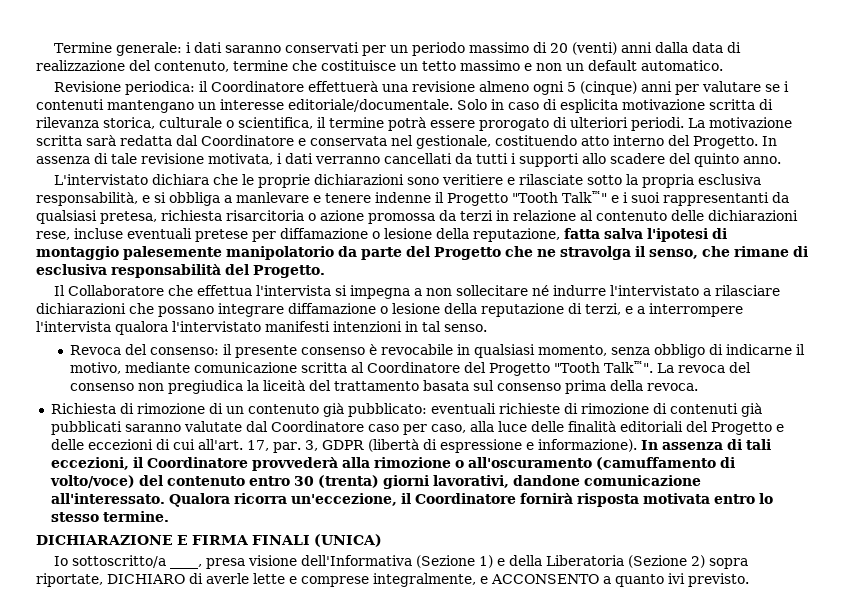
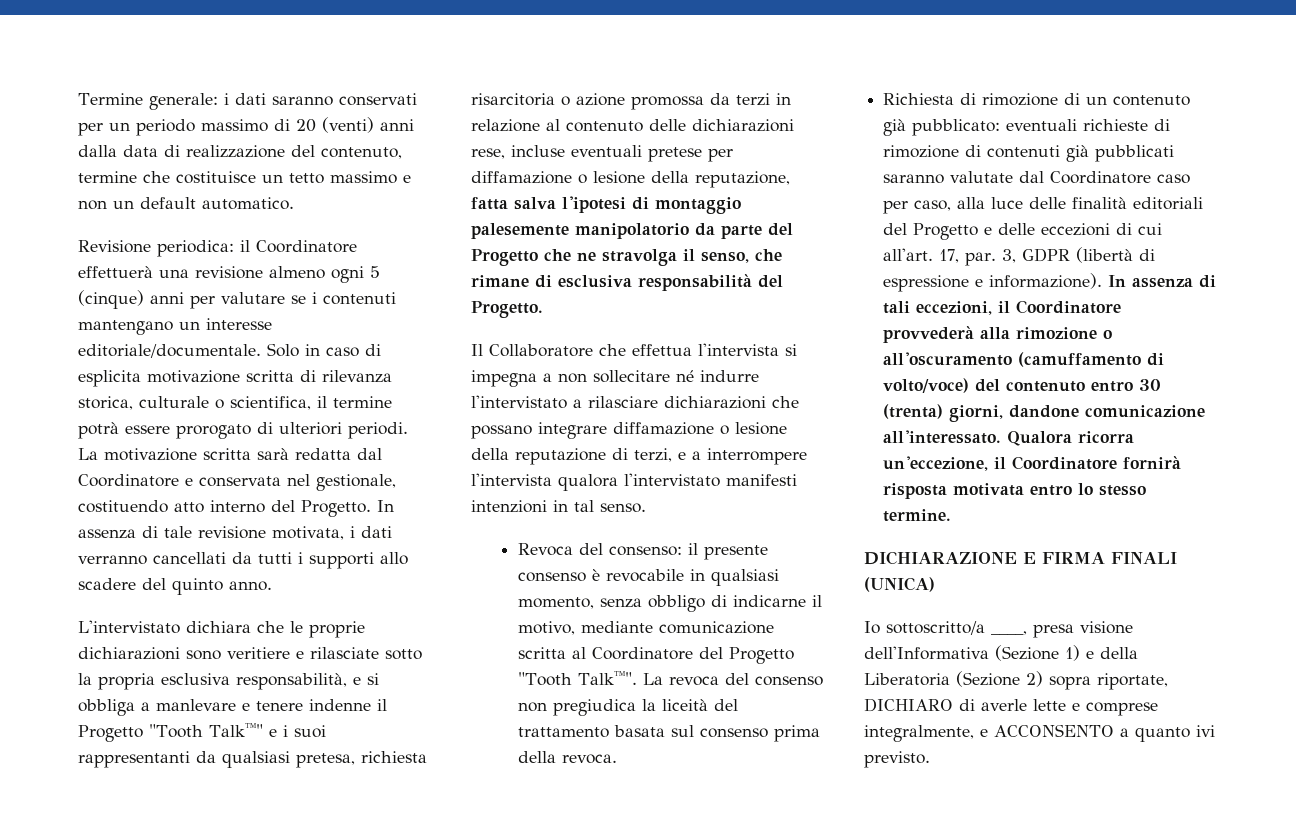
[382,475,509,489] giorni lavorativi, -> [949,405,1004,422] giorni,

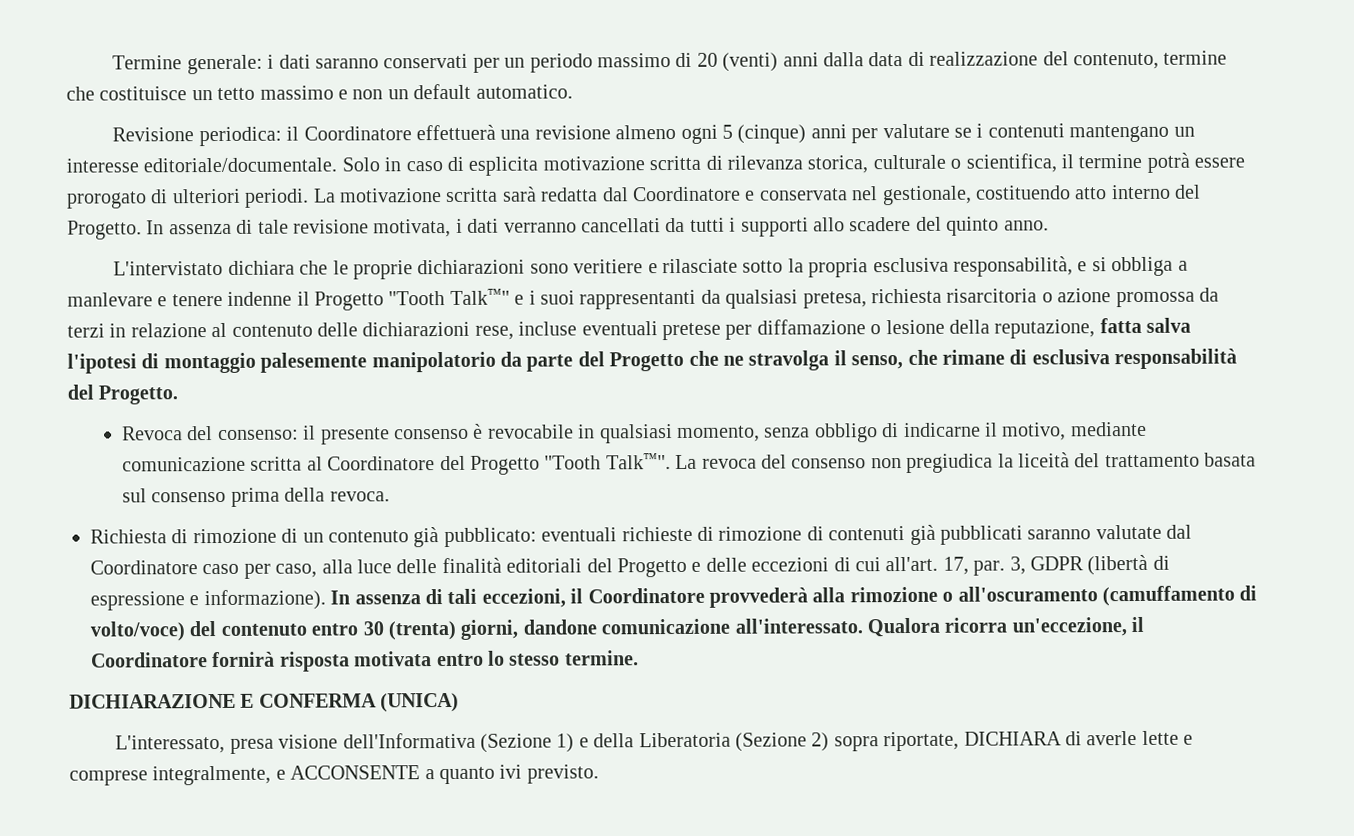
[471,343,797,357] [471,370,759,387] [471,395,799,409] [471,422,787,439] [471,448,807,465] [471,473,797,491] [471,500,646,513] // Il Collaboratore che effettua l'intervista si impegna a non sollecitare né indurre l'intervistato a rilasciare dichiarazioni che possano integrare diffamazione o lesione della reputazione di terzi, e a interrompere l'intervista qualora l'intervistato manifesti intenzioni in tal senso. -> (179, 395) none
[1042,552,1177,564] FIRMA FINALI -> [258,693,377,708] CONFERMA
[864,621,1027,635] Io sottoscritto/a ____, -> [115,734,226,754] L'interessato,
[864,698,953,712] DICHIARO -> [963,731,1062,746] DICHIARA
[994,724,1114,737] ACCONSENTO -> [290,765,421,780] ACCONSENTE

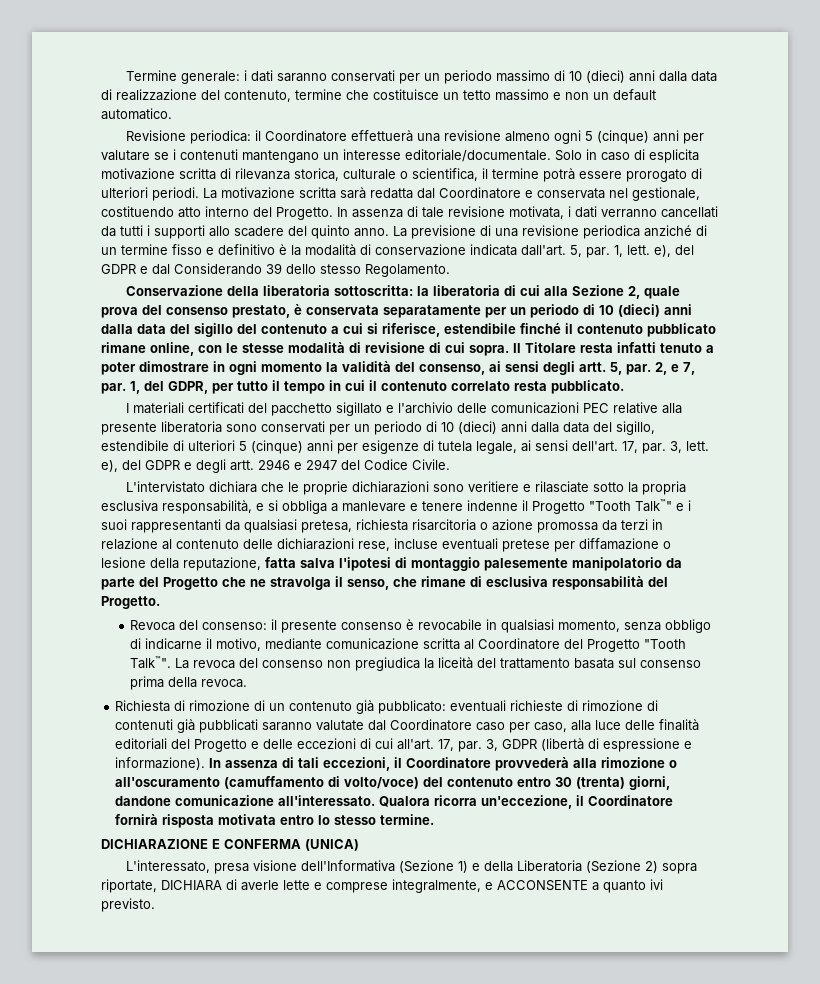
[696,52,779,72] 20 (venti) -> [569,70,626,83] 10 (dieci)
(1049, 225) none -> [393,225,707,239] [101,244,694,258] [101,263,450,277] [126,285,681,299] [101,304,692,318] [101,323,716,337] [101,342,714,356] [101,361,695,375] [101,380,624,394] [126,402,683,416] [101,421,655,435] [101,440,709,454] [101,459,450,473] La previsione di una revisione periodica anziché di un termine fisso e definitivo è la modalità di conservazione indicata dall'art. 5, par. 1, lett. e), del GDPR e dal Considerando 39 dello stesso Regolamento. // Conservazione della liberatoria sottoscritta: la liberatoria di cui alla Sezione 2, quale prova del consenso prestato, è conservata separatamente per un periodo di 10 (dieci) anni dalla data del sigillo del contenuto a cui si riferisce, estendibile finché il contenuto pubblicato rimane online, con le stesse modalità di revisione di cui sopra. Il Titolare resta infatti tenuto a poter dimostrare in ogni momento la validità del consenso, ai sensi degli artt. 5, par. 2, e 7, par. 1, del GDPR, per tutto il tempo in cui il contenuto correlato resta pubblicato. // I materiali certificati del pacchetto sigillato e l'archivio delle comunicazioni PEC relative alla presente liberatoria sono conservati per un periodo di 10 (dieci) anni dalla data del sigillo, estendibile di ulteriori 5 (cinque) anni per esigenze di tutela legale, ai sensi dell'art. 17, par. 3, lett. e), del GDPR e degli artt. 2946 e 2947 del Codice Civile.

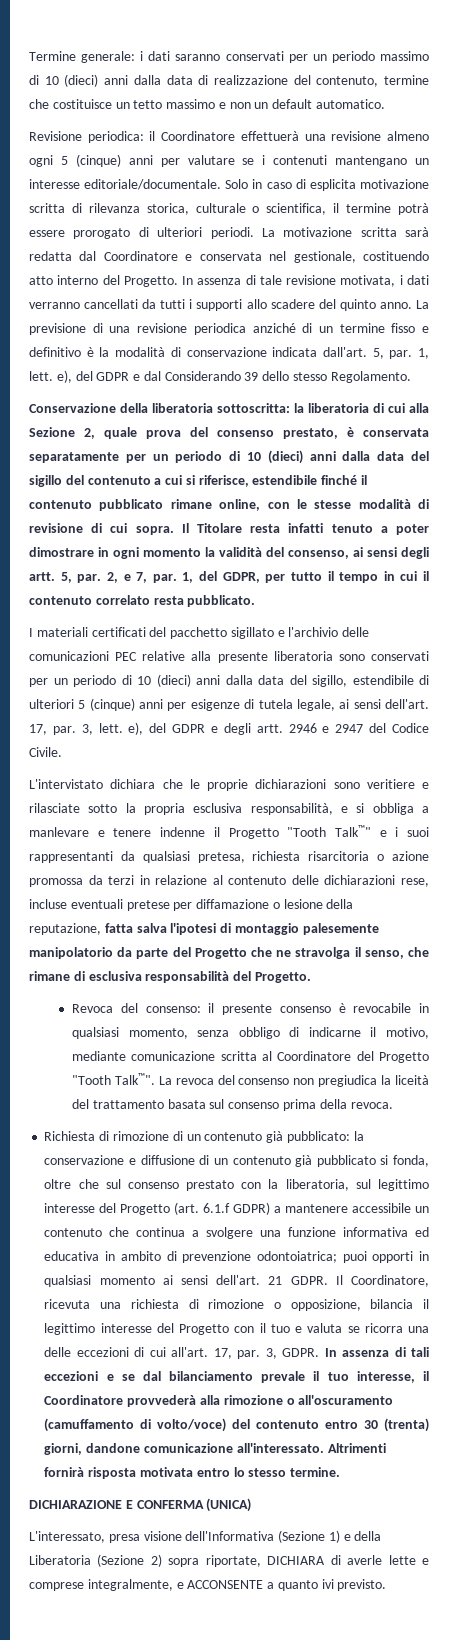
[450,700,659,712] [115,719,700,733] [115,738,260,752] eventuali richieste di rimozione di contenuti già pubblicati saranno valutate dal Coordinatore caso per caso, alla luce delle finalità editoriali del Progetto e -> [353,1131,364,1141] [44,1155,429,1167] [44,1179,430,1191] [44,1202,430,1215] [44,1227,429,1239] [44,1251,429,1263] [44,1275,429,1287] [44,1299,429,1311] [44,1323,430,1335] la conservazione e diffusione di un contenuto già pubblicato si fonda, oltre che sul consenso prestato con la liberatoria, sul legittimo interesse del Progetto (art. 6.1.f GDPR) a mantenere accessibile un contenuto che continua a svolgere una funzione informativa ed educativa in ambito di prevenzione odontoiatrica; puoi opporti in qualsiasi momento ai sensi dell'art. 21 GDPR. Il Coordinatore, ricevuta una richiesta di rimozione o opposizione, bilancia il legittimo interesse del Progetto con il tuo e valuta se ricorra una
[502,738,693,752] [115,757,391,771] GDPR (libertà di espressione e informazione). In assenza di tali eccezioni, -> [282,1347,429,1357] [44,1371,415,1383] GDPR. In assenza di tali eccezioni e se dal bilanciamento prevale il tuo interesse,
[379,795,674,809] Qualora ricorra un'eccezione, il Coordinatore -> [327,1443,386,1453] Altrimenti

